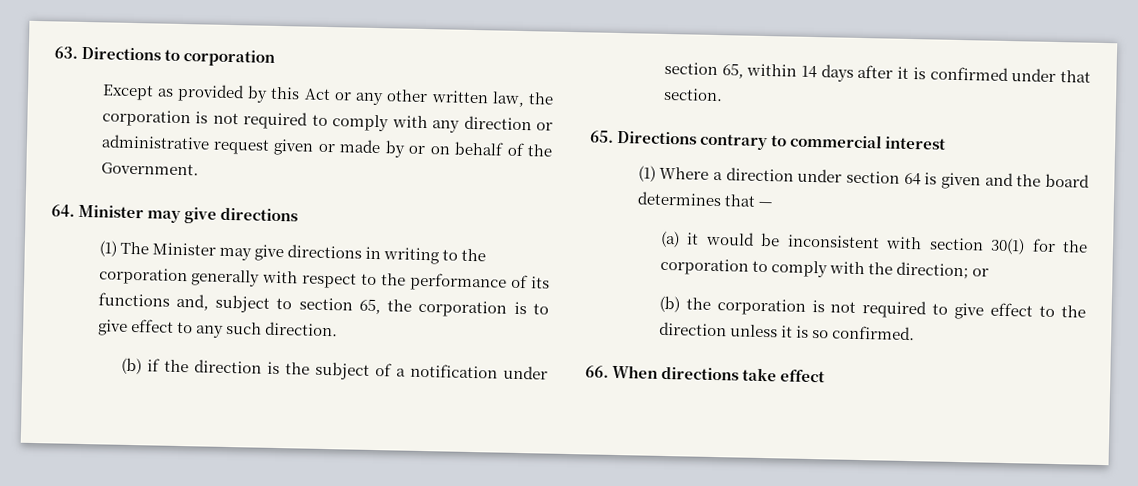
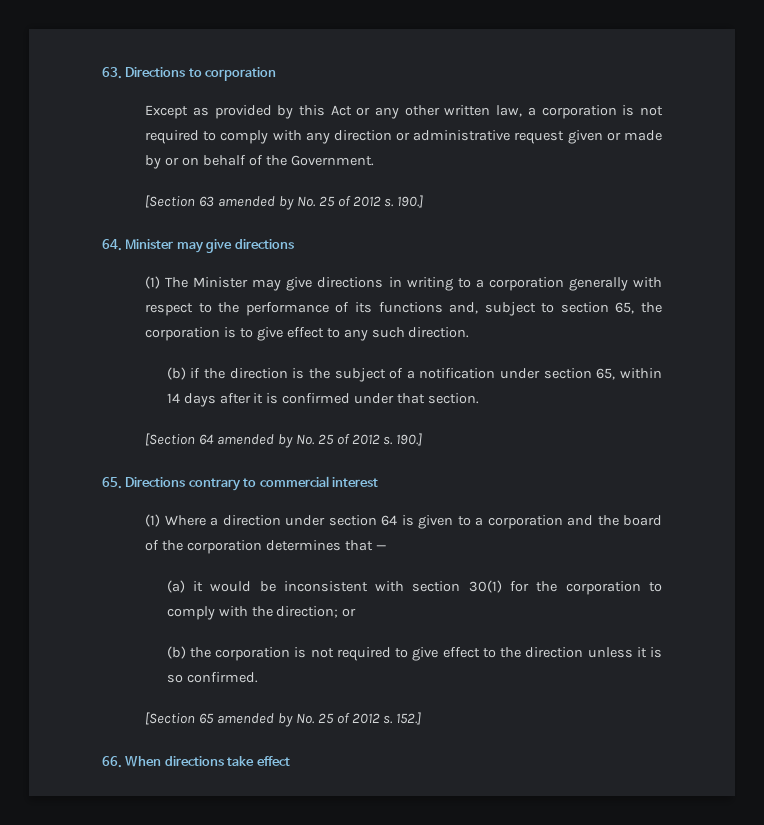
[527,92,554,105] the -> [527,107,536,116] a
(199, 169) none -> [145,195,424,210] // [Section 63 amended by No. 25 of 2012 s. 190.]
[460,248,486,262] the -> [475,279,484,288] a
(723, 94) none -> [145,433,423,448] // [Section 64 amended by No. 25 of 2012 s. 190.]
[984,172,1090,188] and the board -> [457,515,662,529] [145,540,262,554] to a corporation and the board of the corporation
(916, 333) none -> [145,712,422,727] // [Section 65 amended by No. 25 of 2012 s. 152.]

